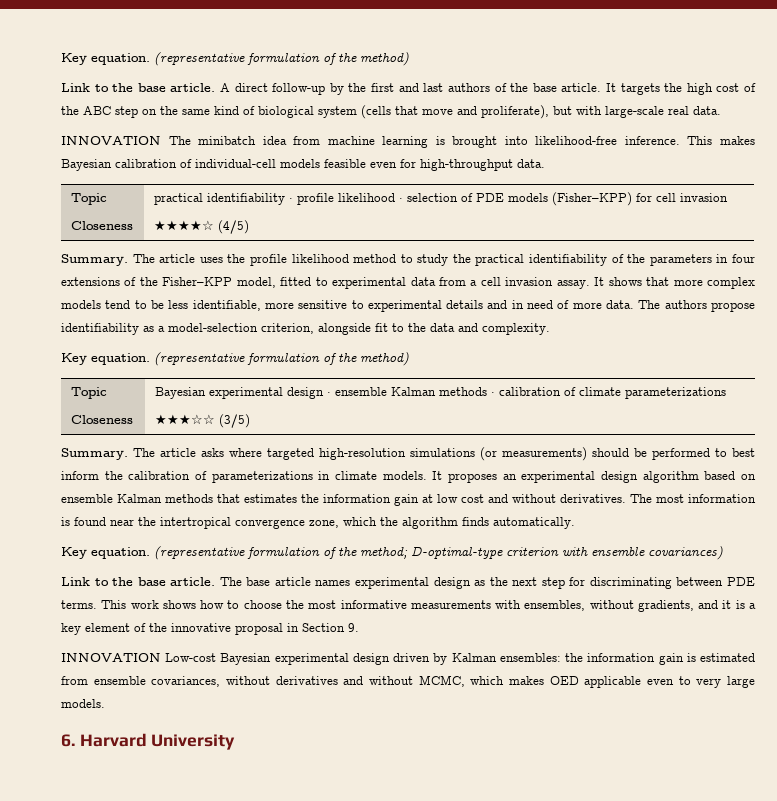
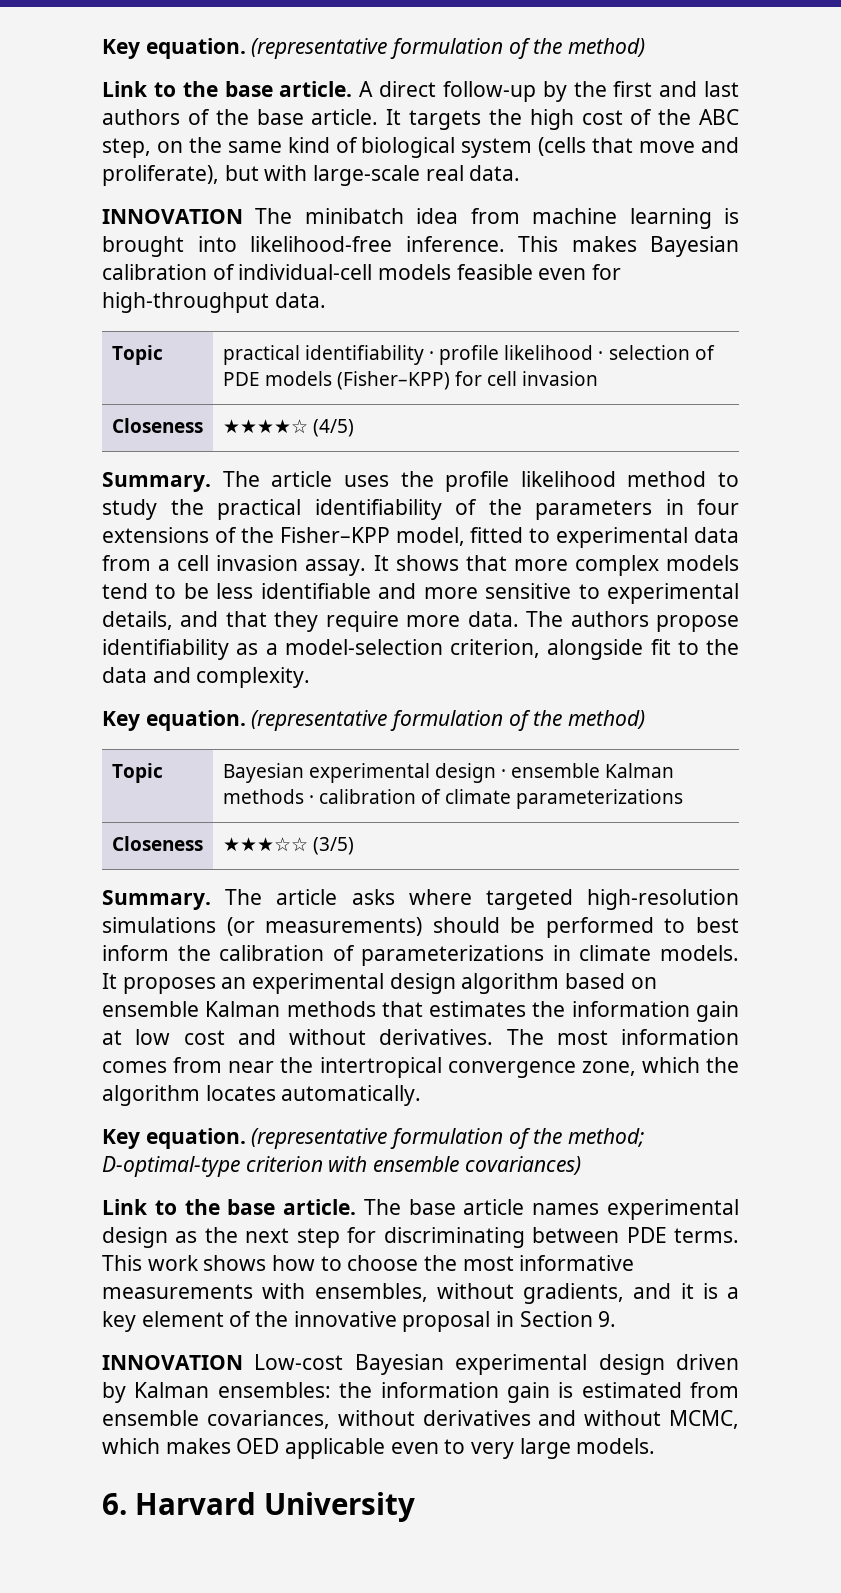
[115,106,138,118] step -> [102,138,151,158] step,
[192,300,261,311] identifiable, -> [260,583,417,599] identifiable and
[446,300,570,309] details and in need of -> [102,611,399,632] details, and that they require
[61,517,106,526] is found -> [102,1057,223,1073] comes from
[462,517,489,526] finds -> [205,1085,276,1101] locates

